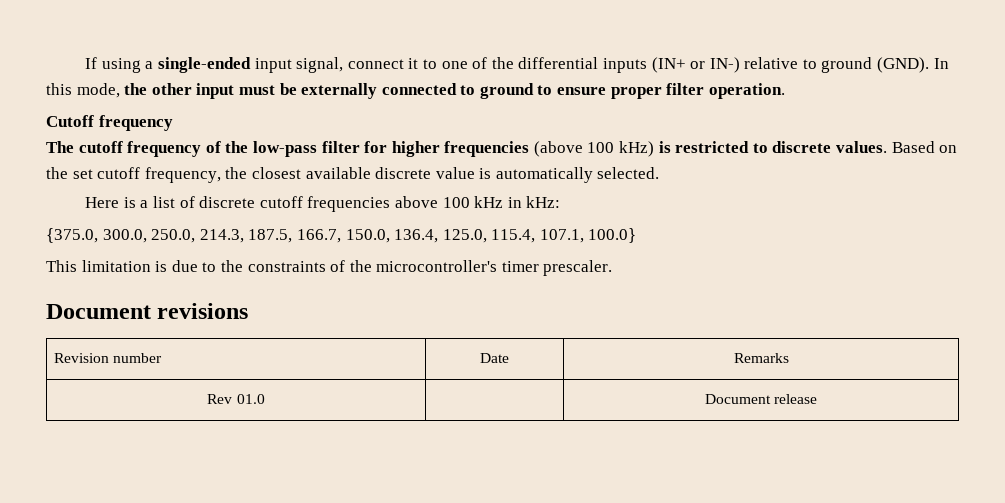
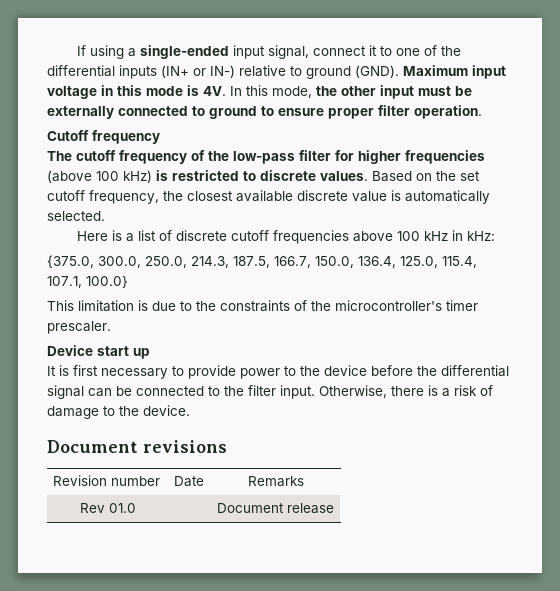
(930, 65) none -> [403,65,506,79] [47,85,226,99] Maximum input voltage in this mode is 4V.
(613, 268) none -> [47,345,150,359] [47,365,509,379] [47,385,493,399] [47,405,190,419] // Device start up // It is first necessary to provide power to the device before the differential signal can be connected to the filter input. Otherwise, there is a risk of damage to the device.

